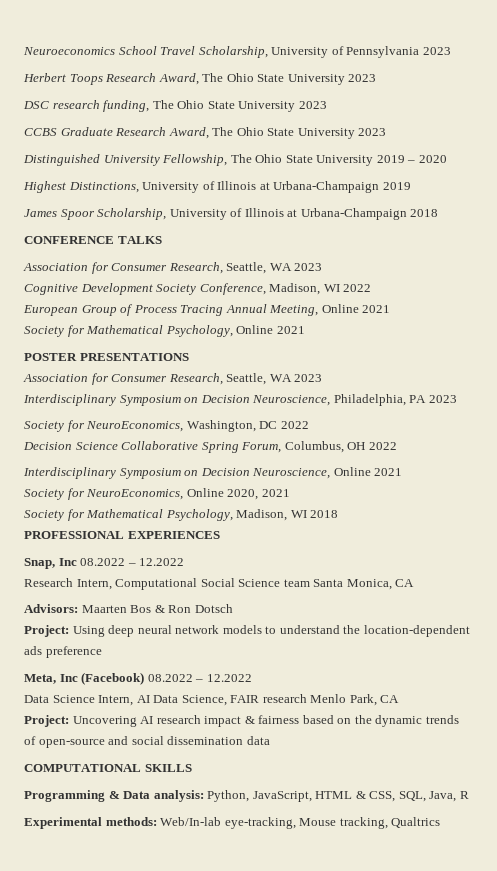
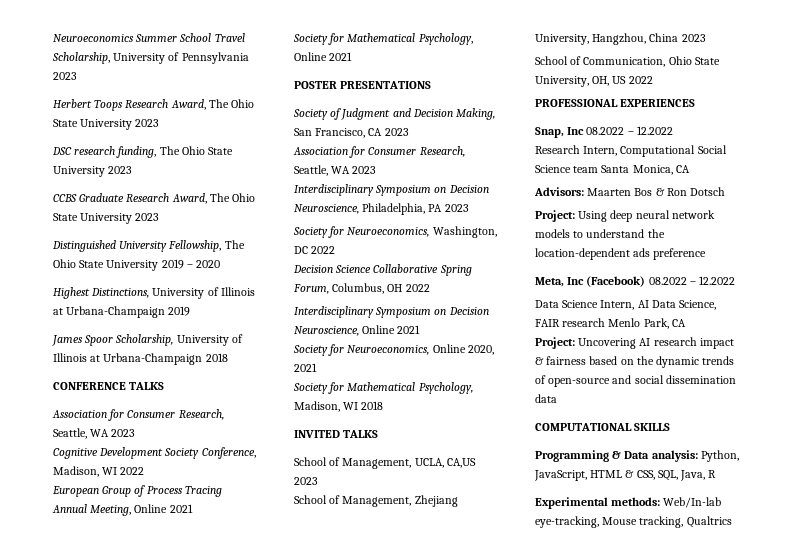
(115, 51) none -> [135,34,178,42] Summer
(189, 357) none -> [293,108,496,120] [294,128,409,138] // Society of Judgment and Decision Making, San Francisco, CA 2023
[86,421,184,432] NeuroEconomics, -> [347,227,430,237] Neuroeconomics,
[86,489,184,500] NeuroEconomics, -> [347,345,430,355] Neuroeconomics,
(339, 514) none -> [294,430,379,438] [294,457,476,469] [294,477,318,485] [294,495,458,507] [535,33,706,45] [535,56,720,67] [535,76,653,87] // INVITED TALKS // School of Management, UCLA, CA,US 2023 // School of Management, Zhejiang University, Hangzhou, China 2023 // School of Communication, Ohio State University, OH, US 2022

